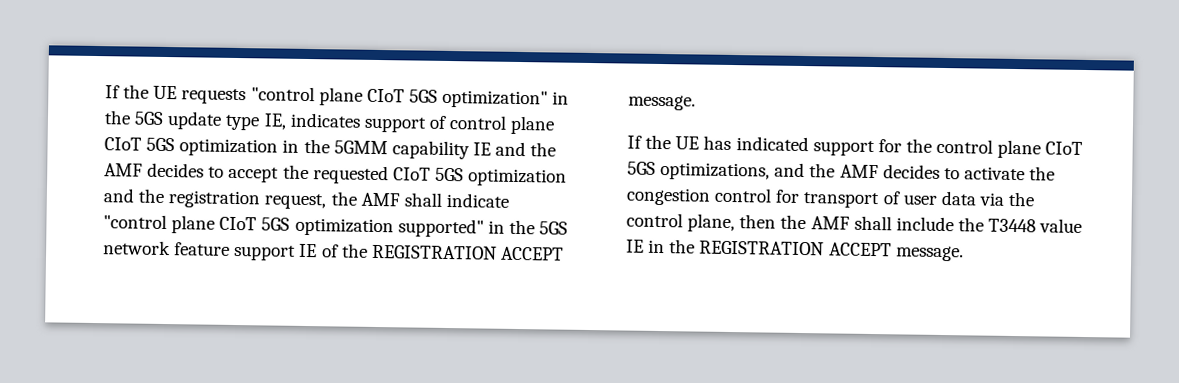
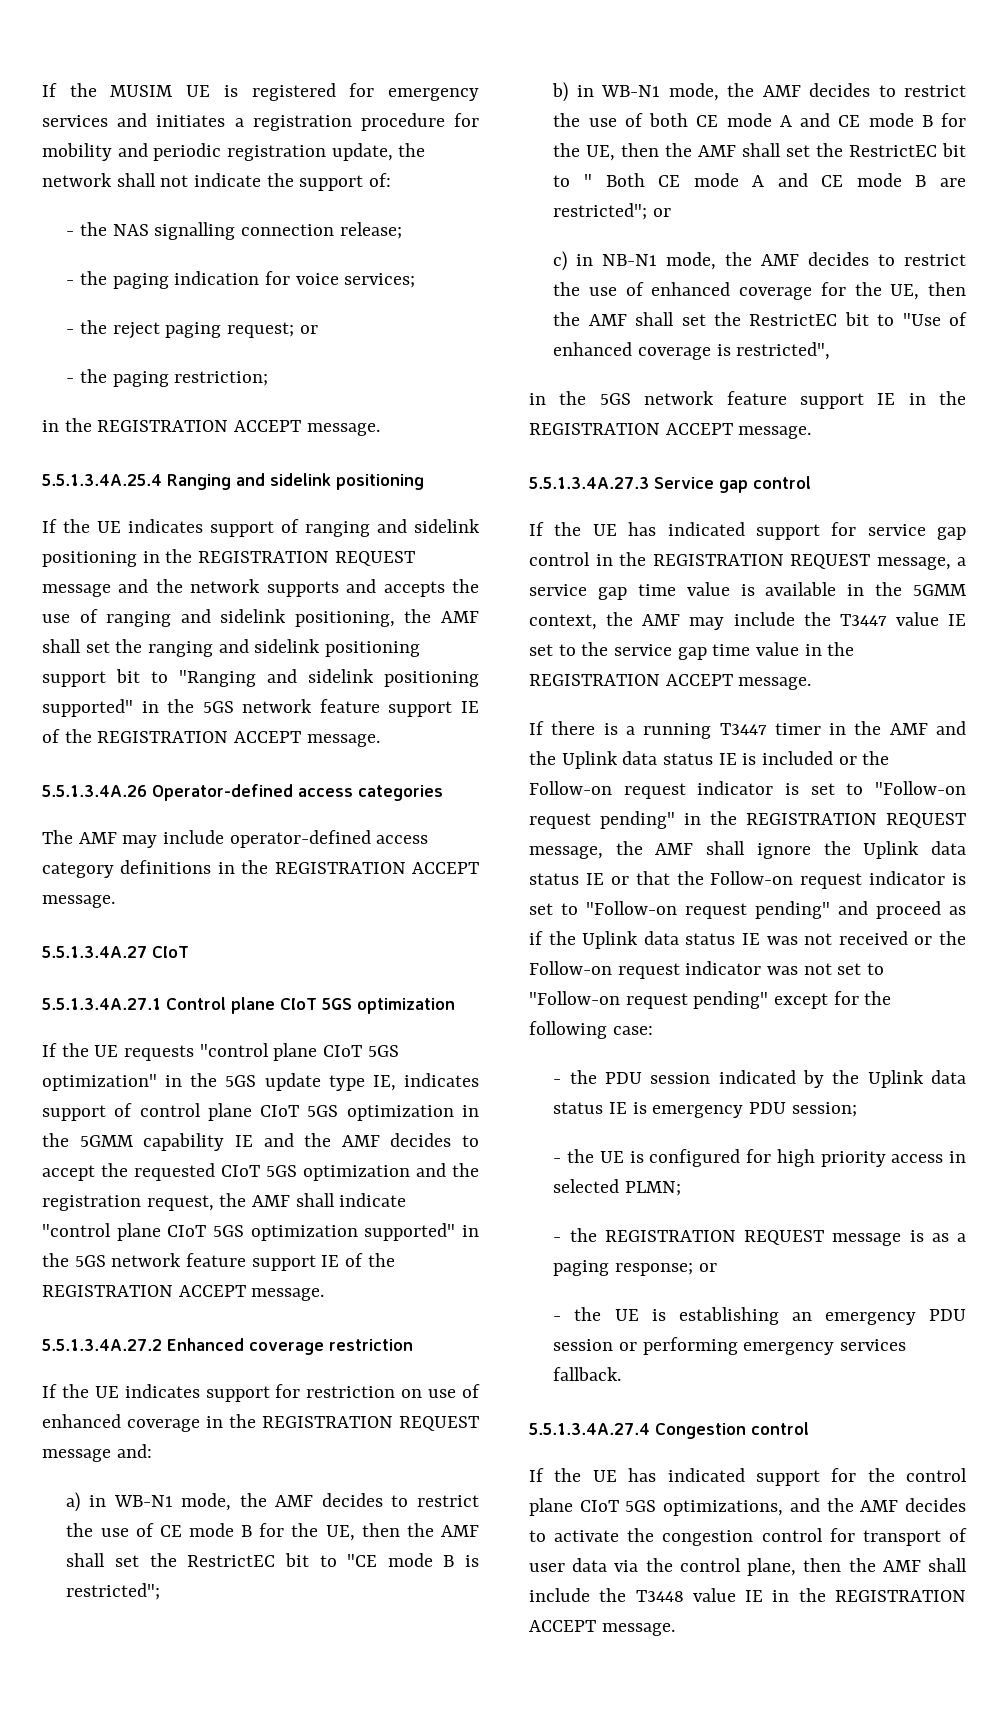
[105,84,150,99] If the -> [42,83,480,101] [42,113,479,131] [42,143,426,161] [42,173,392,191] [66,222,402,240] [66,271,416,289] [66,320,318,339] [66,369,269,387] [42,418,380,436] [42,473,424,490] [42,519,480,537] [42,549,415,567] [42,579,479,597] [42,609,479,627] [42,639,421,657] [42,669,479,687] [42,699,479,717] [42,729,380,747] [42,784,443,801] [42,830,429,848] [42,860,479,878] [42,895,115,908] [42,946,189,958] [42,997,455,1014] [42,1043,89,1057] If the MUSIM UE is registered for emergency services and initiates a registration procedure for mobility and periodic registration update, the network shall not indicate the support of: // - the NAS signalling connection release; // - the paging indication for voice services; // - the reject paging request; or // - the paging restriction; // in the REGISTRATION ACCEPT message. // 5.5.1.3.4A.25.4 Ranging and sidelink positioning // If the UE indicates support of ranging and sidelink positioning in the REGISTRATION REQUEST message and the network supports and accepts the use of ranging and sidelink positioning, the AMF shall set the ranging and sidelink positioning support bit to "Ranging and sidelink positioning supported" in the 5GS network feature support IE of the REGISTRATION ACCEPT message. // 5.5.1.3.4A.26 Operator-defined access categories // The AMF may include operator-defined access category definitions in the REGISTRATION ACCEPT message. // 5.5.1.3.4A.27 CIoT // 5.5.1.3.4A.27.1 Control plane CIoT 5GS optimization // If the
(696, 102) none -> [42,1338,413,1355] [42,1384,481,1402] [42,1414,479,1432] [42,1444,152,1462] [66,1492,480,1512] [66,1523,479,1541] [66,1553,479,1567] [66,1583,161,1600] [552,82,966,102] [553,113,966,127] [553,143,966,161] [553,173,966,187] [553,203,672,220] [553,251,966,271] [553,282,966,300] [553,312,967,326] [553,342,831,360] [529,391,966,409] [529,423,812,439] [529,476,811,493] [529,522,966,540] [529,552,966,570] [529,582,966,600] [529,612,966,630] [529,642,855,660] [529,674,812,690] [529,721,966,739] [529,751,890,769] [529,781,966,799] [529,811,966,829] [529,841,966,859] [529,871,966,889] [529,901,966,919] [529,931,966,949] [529,961,885,979] [529,991,892,1009] [529,1021,653,1039] [553,1070,966,1088] [553,1102,857,1118] [553,1149,966,1167] [553,1179,682,1196] [553,1228,966,1246] [553,1260,717,1276] [553,1307,966,1325] [553,1337,907,1355] [553,1367,622,1381] [529,1422,809,1439] // 5.5.1.3.4A.27.2 Enhanced coverage restriction // If the UE indicates support for restriction on use of enhanced coverage in the REGISTRATION REQUEST message and: // a) in WB-N1 mode, the AMF decides to restrict the use of CE mode B for the UE, then the AMF shall set the RestrictEC bit to "CE mode B is restricted"; // b) in WB-N1 mode, the AMF decides to restrict the use of both CE mode A and CE mode B for the UE, then the AMF shall set the RestrictEC bit to " Both CE mode A and CE mode B are restricted"; or // c) in NB-N1 mode, the AMF decides to restrict the use of enhanced coverage for the UE, then the AMF shall set the RestrictEC bit to "Use of enhanced coverage is restricted", // in the 5GS network feature support IE in the REGISTRATION ACCEPT message. // 5.5.1.3.4A.27.3 Service gap control // If the UE has indicated support for service gap control in the REGISTRATION REQUEST message, a service gap time value is available in the 5GMM context, the AMF may include the T3447 value IE set to the service gap time value in the REGISTRATION ACCEPT message. // If there is a running T3447 timer in the AMF and the Uplink data status IE is included or the Follow-on request indicator is set to "Follow-on request pending" in the REGISTRATION REQUEST message, the AMF shall ignore the Uplink data status IE or that the Follow-on request indicator is set to "Follow-on request pending" and proceed as if the Uplink data status IE was not received or the Follow-on request indicator was not set to "Follow-on request pending" except for the following case: // - the PDU session indicated by the Uplink data status IE is emergency PDU session; // - the UE is configured for high priority access in selected PLMN; // - the REGISTRATION REQUEST message is as a paging response; or // - the UE is establishing an emergency PDU session or performing emergency services fallback. // 5.5.1.3.4A.27.4 Congestion control

